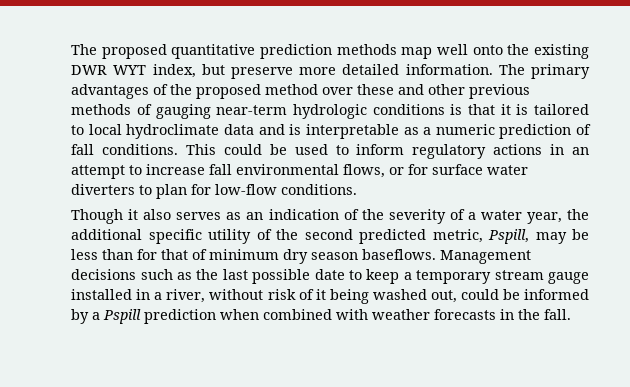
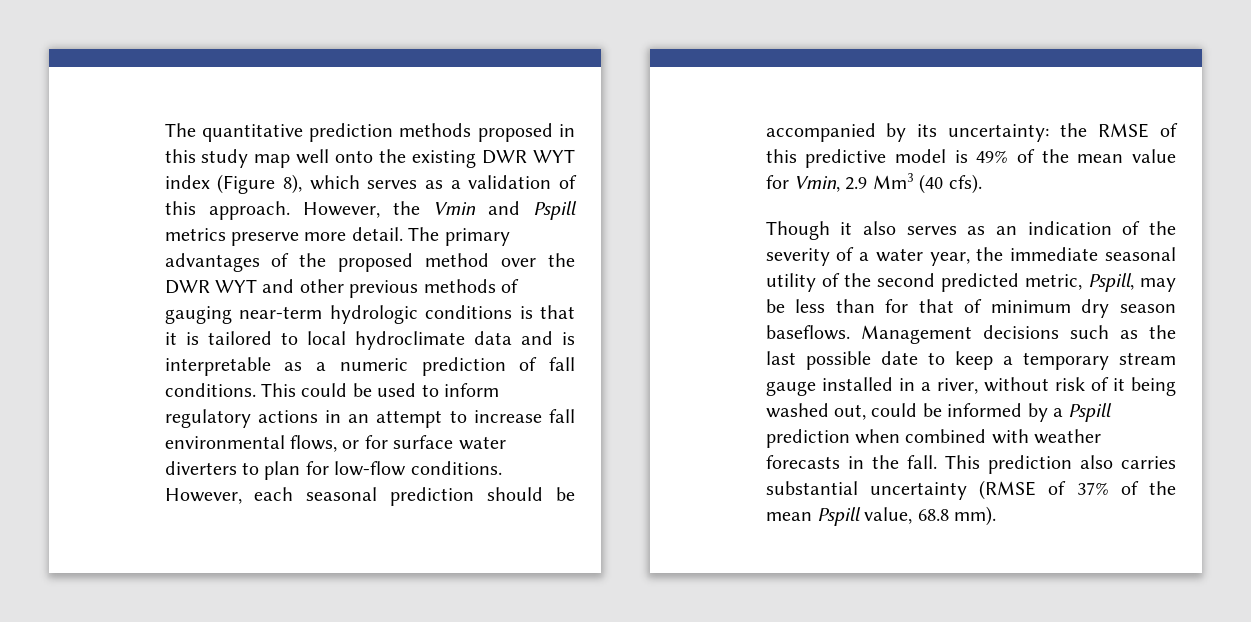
[71,44,167,59] The proposed -> [164,123,196,137] The
(397, 49) none -> [477,123,575,142] [164,149,249,168] proposed in this study
[152,64,493,79] index, but preserve more detailed information. -> [164,174,577,194] [164,201,577,220] [164,227,403,246] index (Figure 8), which serves as a validation of this approach. However, the Vmin and Pspill metrics preserve more detail.
[357,84,395,95] these -> [548,253,575,267] [164,279,257,294] the DWR WYT
(358, 189) none -> [164,487,575,506] [765,123,1178,142] [765,149,1176,168] [765,173,982,194] However, each seasonal prediction should be accompanied by its uncertainty: the RMSE of this predictive model is 49% of the mean value for Vmin, 2.9 Mm3 (40 cfs).
[71,229,202,244] additional specific -> [1010,247,1176,261] immediate seasonal
(572, 314) none -> [944,455,1176,474] [765,480,1176,500] [765,506,997,526] This prediction also carries substantial uncertainty (RMSE of 37% of the mean Pspill value, 68.8 mm).

